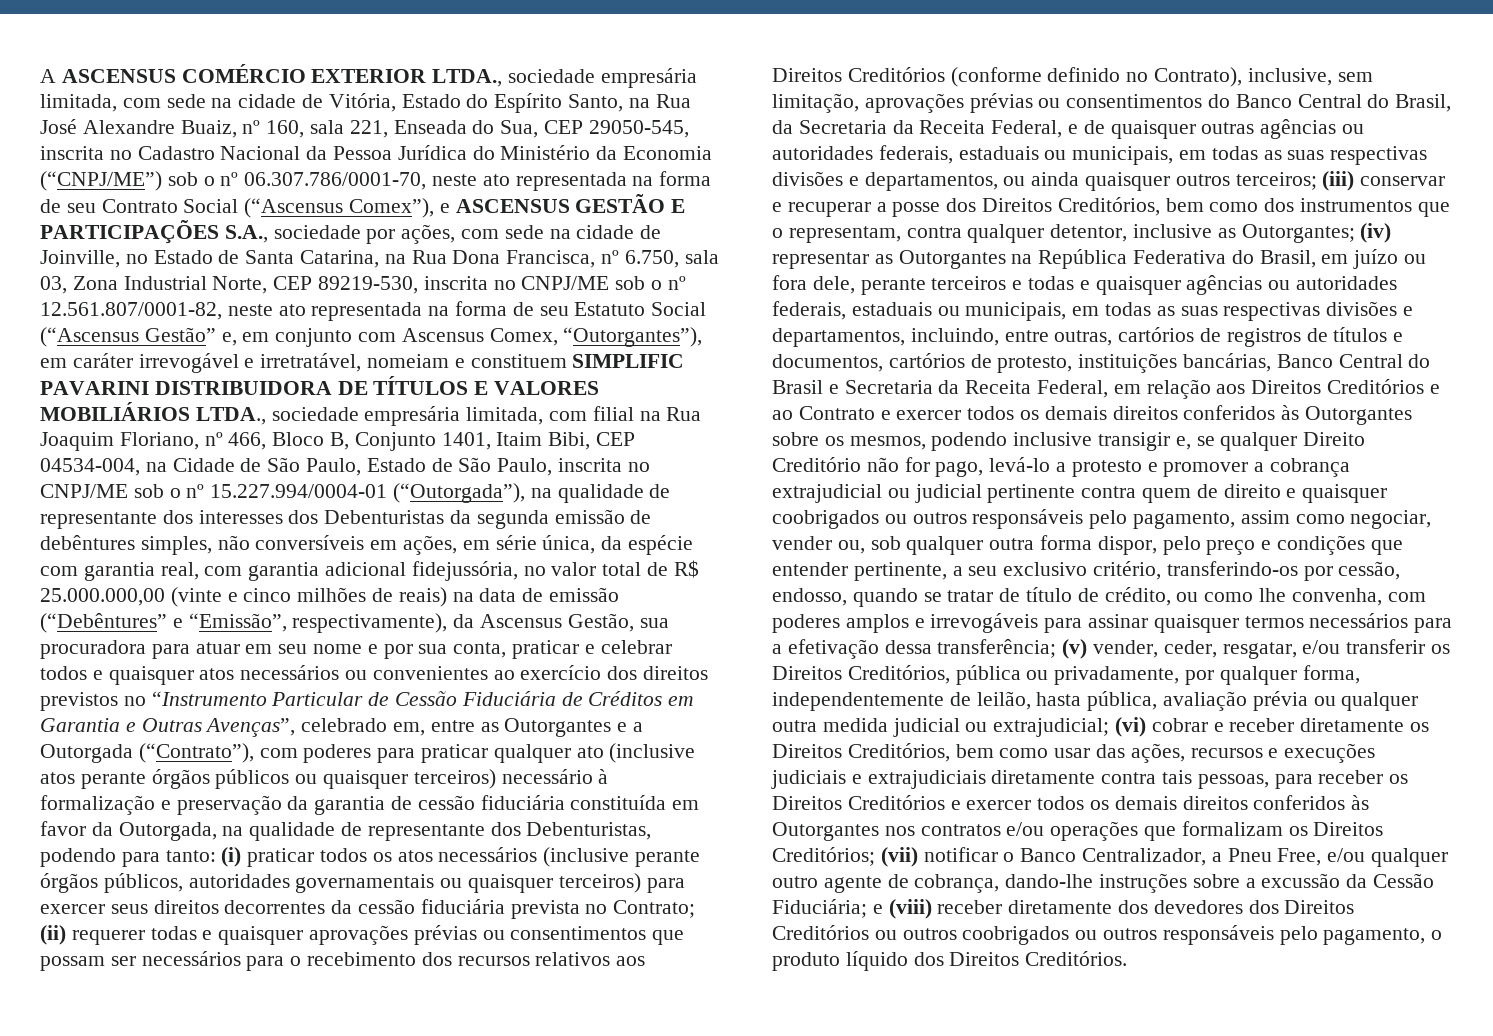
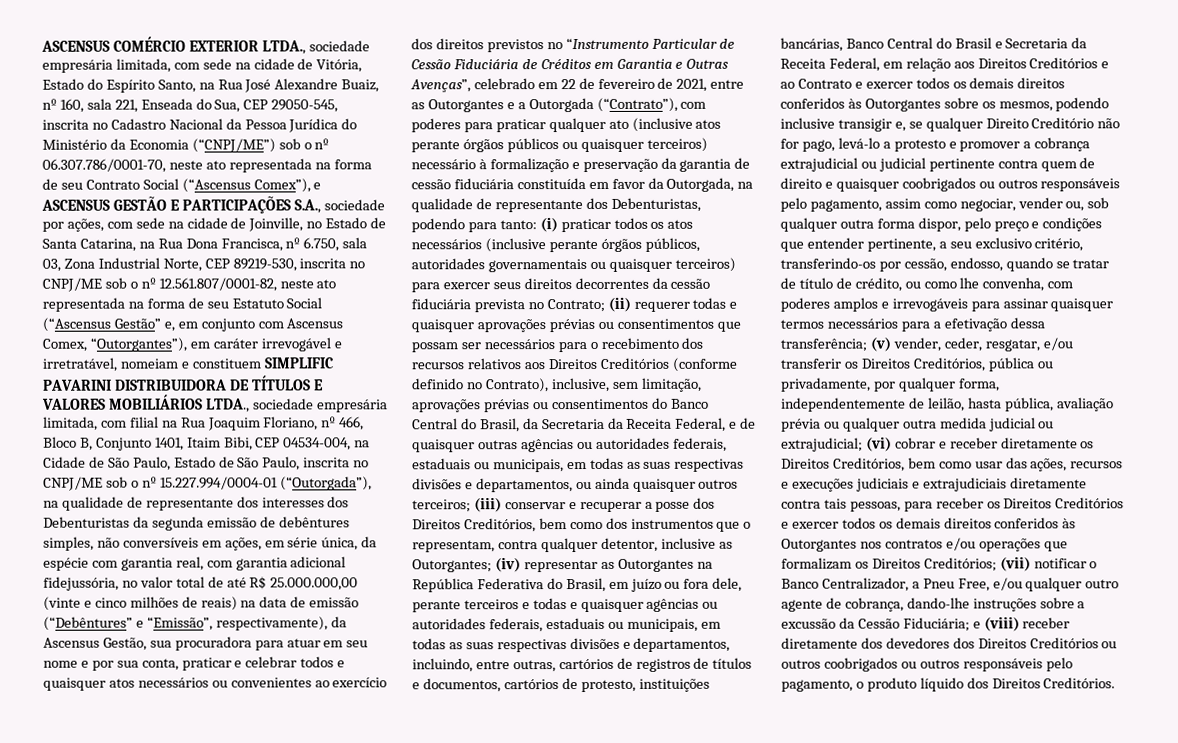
[40,69,56,83] A -> (41, 46) none
(669, 569) none -> [226,577,247,588] até
[393,722,426,736] em, -> [537,77,708,92] em 22 de fevereiro de 2021,

